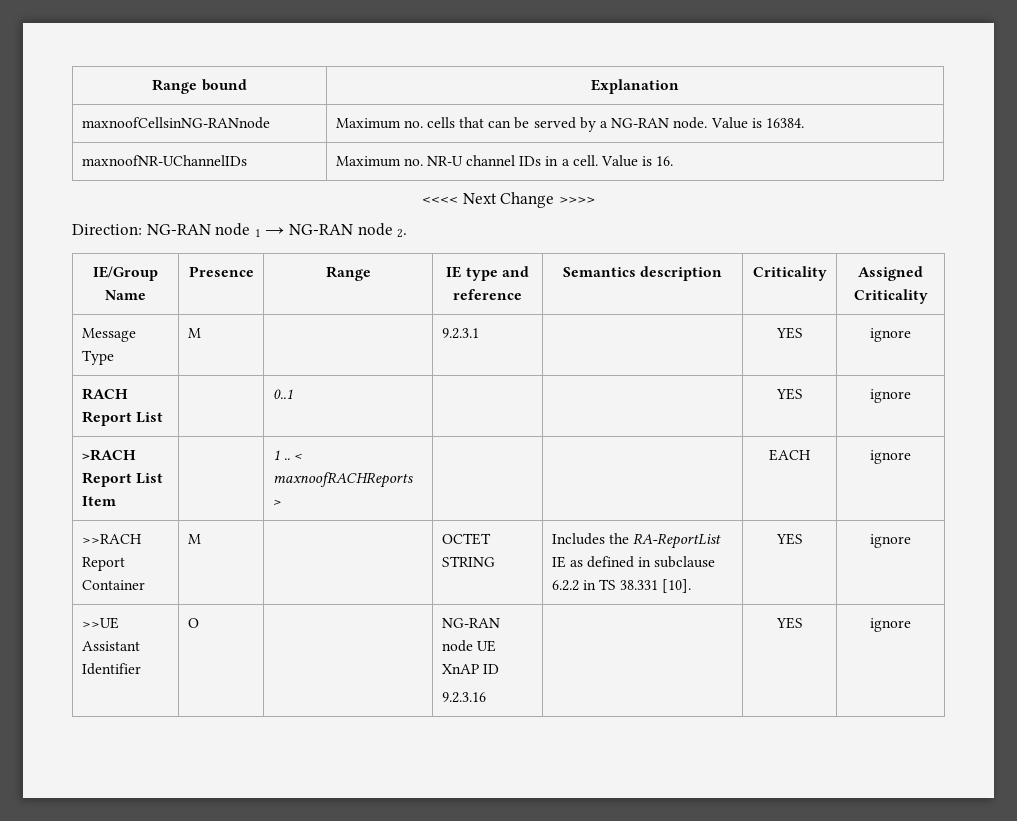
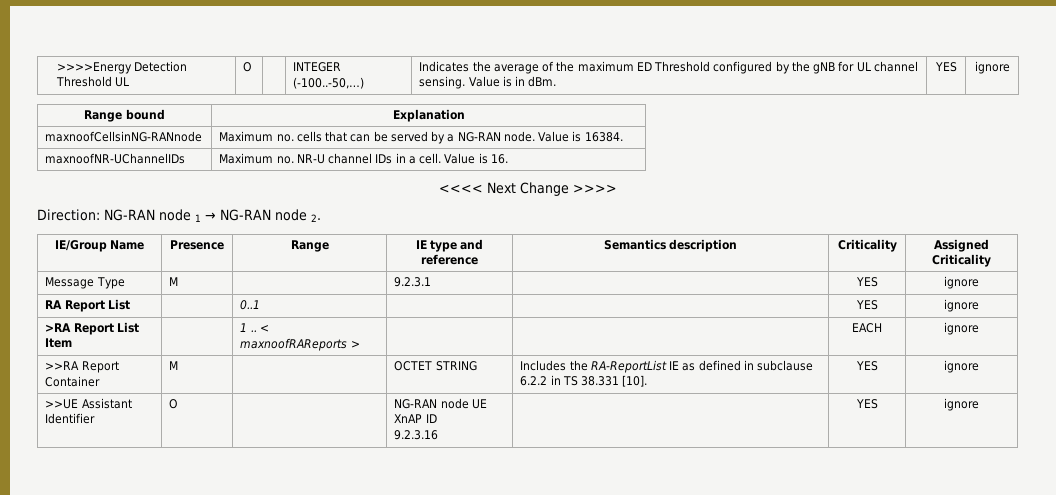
(152, 86) none -> [56,61,188,74] [55,76,130,87] [243,62,253,72] [293,62,342,72] [293,77,365,89] [419,61,918,74] [419,76,557,89] [934,62,957,72] [974,61,1010,74] >>>>Energy Detection Threshold UL | O | | INTEGER (-100..-50,…) | Indicates the average of the maximum ED Threshold configured by the gNB for UL channel sensing. Value is in dBm. | YES | ignore //
[81,388,128,400] RACH -> [45,300,63,309] RA
[81,449,136,461] >RACH -> [45,323,72,332] >RA
[272,472,413,488] maxnoofRACHReports -> [240,338,348,351] maxnoofRAReports
[81,534,142,544] >>RACH -> [45,361,80,370] >>RA

